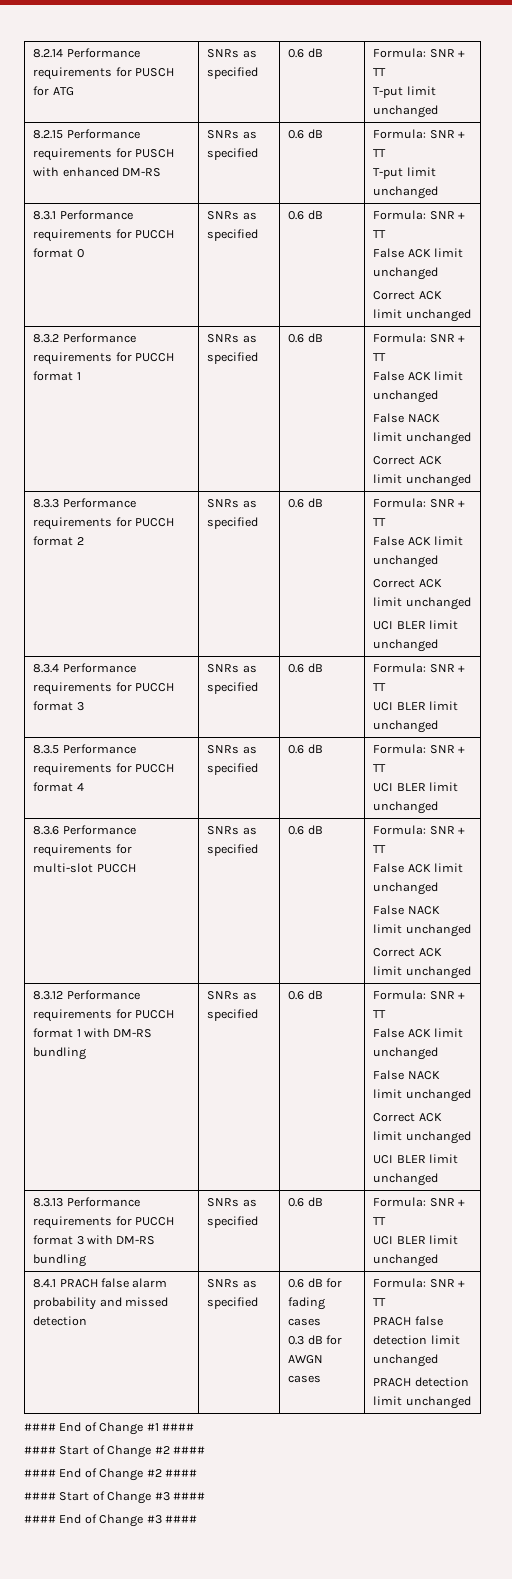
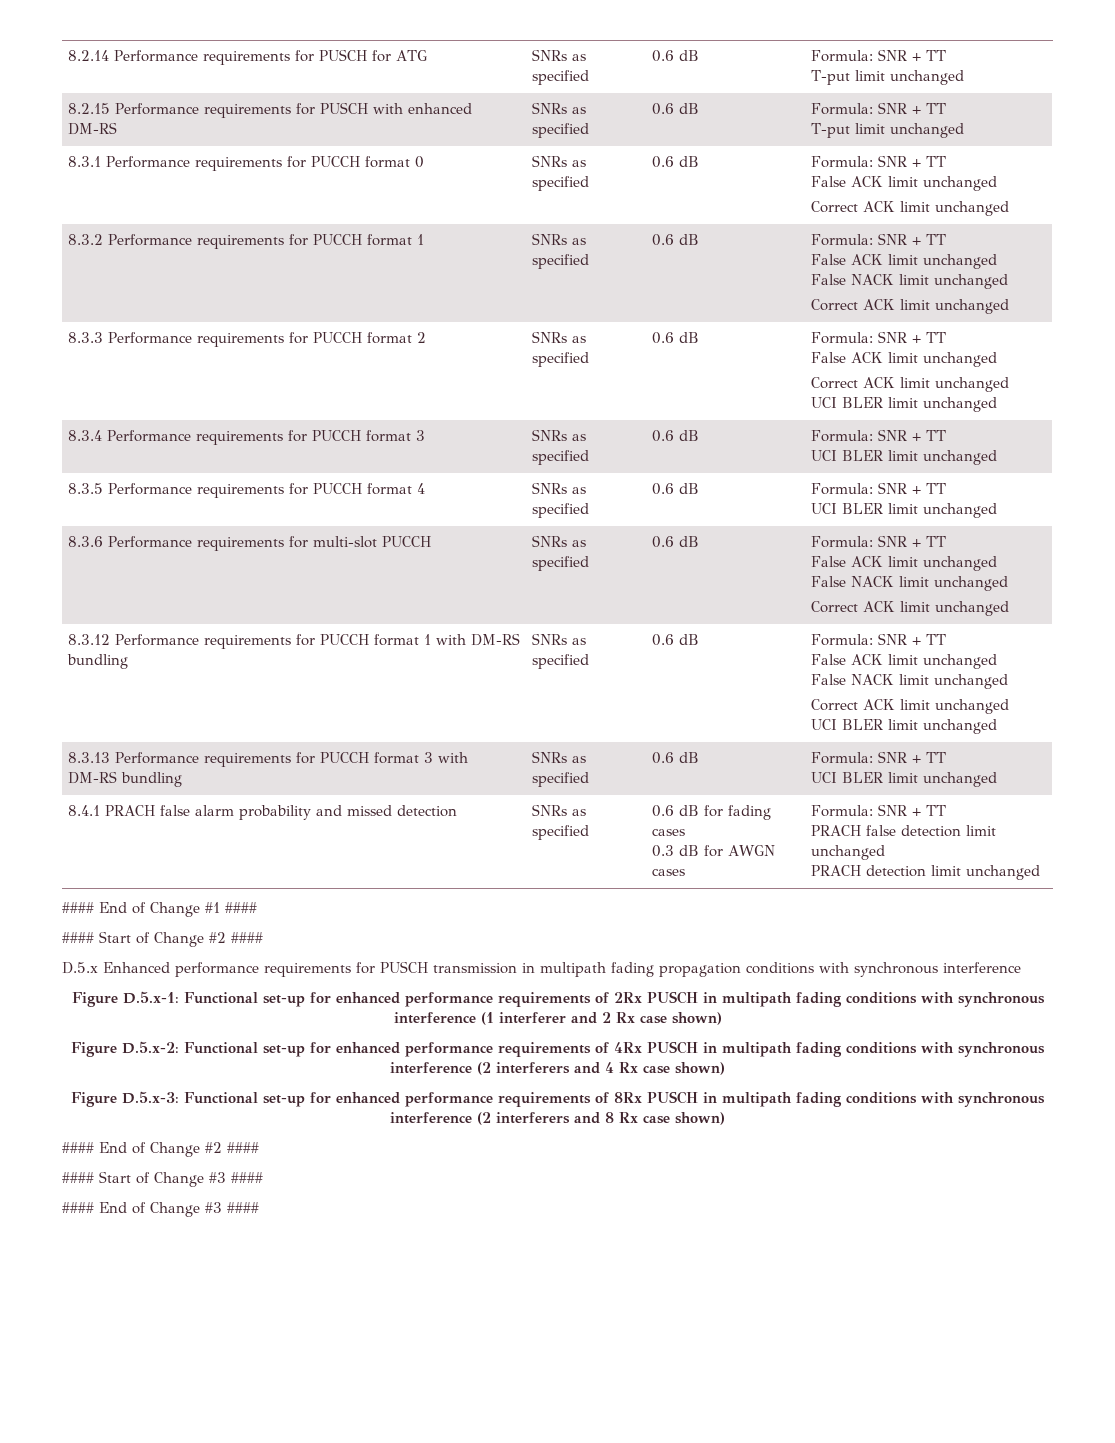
(205, 1450) none -> [62,961,1021,977] [71,991,1045,1007] [393,1012,722,1025] [71,1041,1045,1057] [390,1062,725,1075] [71,1091,1045,1107] [390,1112,725,1125] // D.5.x Enhanced performance requirements for PUSCH transmission in multipath fading propagation conditions with synchronous interference // Figure D.5.x-1: Functional set-up for enhanced performance requirements of 2Rx PUSCH in multipath fading conditions with synchronous interference (1 interferer and 2 Rx case shown) // Figure D.5.x-2: Functional set-up for enhanced performance requirements of 4Rx PUSCH in multipath fading conditions with synchronous interference (2 interferers and 4 Rx case shown) // Figure D.5.x-3: Functional set-up for enhanced performance requirements of 8Rx PUSCH in multipath fading conditions with synchronous interference (2 interferers and 8 Rx case shown)

